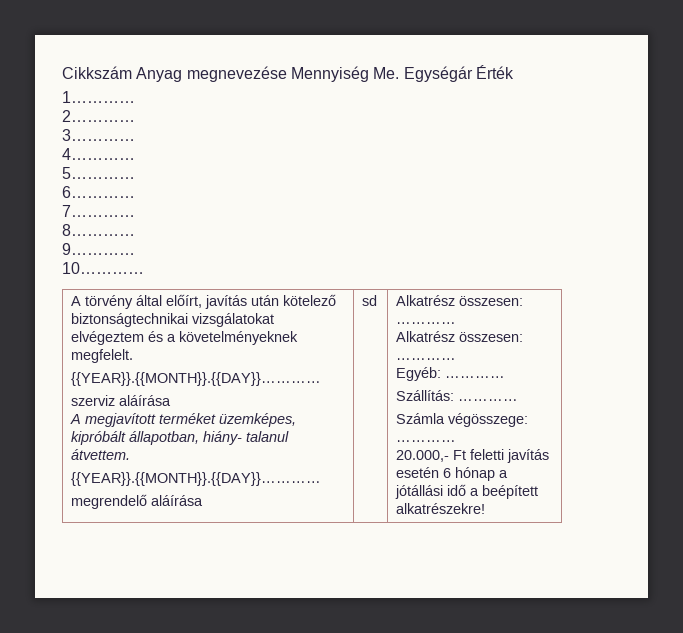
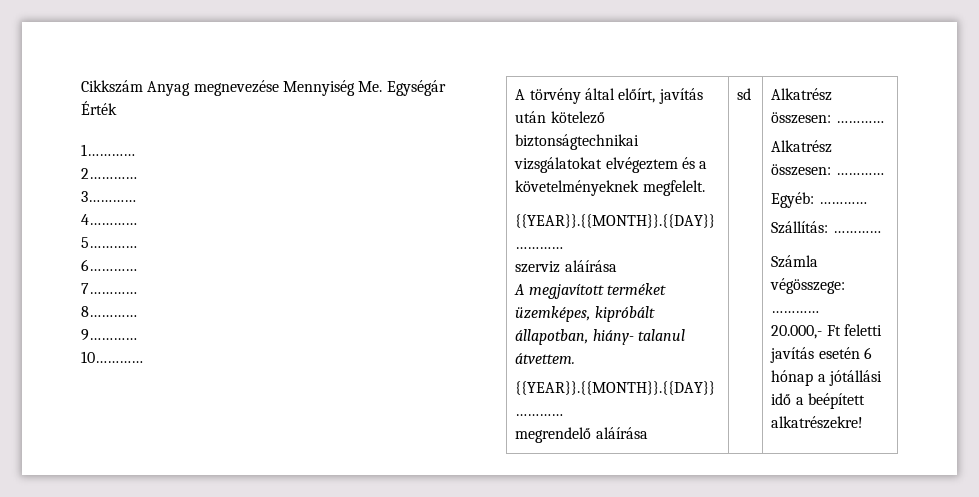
[71,372,322,386] {{YEAR}}.{{MONTH}}.{{DAY}}………… -> [515,214,716,228] [515,247,564,249] {{YEAR}}.{{MONTH}}.{{DAY}} …………
[71,472,322,486] {{YEAR}}.{{MONTH}}.{{DAY}}………… -> [515,381,716,395] [515,414,564,416] {{YEAR}}.{{MONTH}}.{{DAY}} …………

